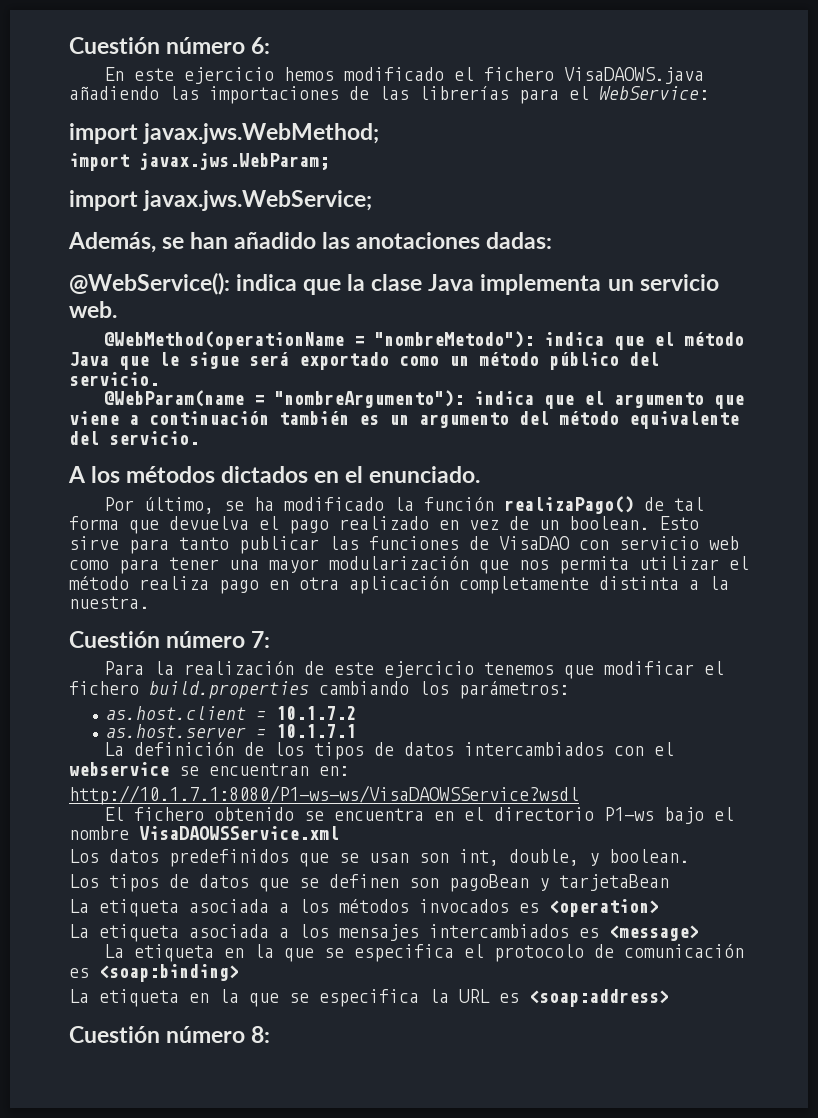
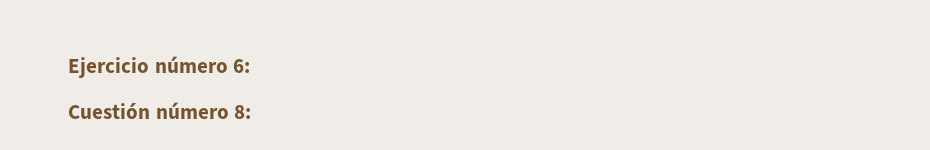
[69,37,160,54] Cuestión -> [68,57,149,78] Ejercicio
[104,67,705,84] [69,86,709,104] [69,123,380,144] [69,153,329,171] [69,190,373,211] [68,232,553,253] [69,272,719,295] [69,301,117,318] [104,331,745,350] [69,352,659,370] [69,372,159,386] [104,390,745,409] [69,411,739,429] [69,431,199,445] [68,466,481,483] [104,496,705,514] [69,516,699,534] [69,536,739,554] [69,556,749,574] [69,576,729,594] [69,596,149,609] [69,631,271,648] [104,661,725,679] [69,681,569,699] [106,706,357,720] [106,724,357,738] [104,742,675,760] [69,762,349,776] [69,785,579,805] [104,807,735,824] [69,826,339,840] [69,849,689,867] [69,874,669,892] [69,899,659,917] [69,924,699,942] [104,944,745,962] [69,964,239,982] [69,989,669,1007] // En este ejercicio hemos modificado el fichero VisaDAOWS.java añadiendo las importaciones de las librerías para el WebService: // import javax.jws.WebMethod; // import javax.jws.WebParam; // import javax.jws.WebService; // Además, se han añadido las anotaciones dadas: // @WebService(): indica que la clase Java implementa un servicio web. // @WebMethod(operationName = "nombreMetodo"): indica que el método Java que le sigue será exportado como un método público del servicio. // @WebParam(name = "nombreArgumento"): indica que el argumento que viene a continuación también es un argumento del método equivalente del servicio. // A los métodos dictados en el enunciado. // Por último, se ha modificado la función realizaPago() de tal forma que devuelva el pago realizado en vez de un boolean. Esto sirve para tanto publicar las funciones de VisaDAO con servicio web como para tener una mayor modularización que nos permita utilizar el método realiza pago en otra aplicación completamente distinta a la nuestra. // Cuestión número 7: // Para la realización de este ejercicio tenemos que modificar el fichero build.properties cambiando los parámetros: // as.host.client = 10.1.7.2 // as.host.server = 10.1.7.1 // La definición de los tipos de datos intercambiados con el webservice se encuentran en: // http://10.1.7.1:8080/P1-ws-ws/VisaDAOWSService?wsdl // El fichero obtenido se encuentra en el directorio P1-ws bajo el nombre VisaDAOWSService.xml // Los datos predefinidos que se usan son int, double, y boolean. // Los tipos de datos que se definen son pagoBean y tarjetaBean // La etiqueta asociada a los métodos invocados es <operation> // La etiqueta asociada a los mensajes intercambiados es <message> // La etiqueta en la que se especifica el protocolo de comunicación es <soap:binding> // La etiqueta en la que se especifica la URL es <soap:address> -> (251, 66) none

